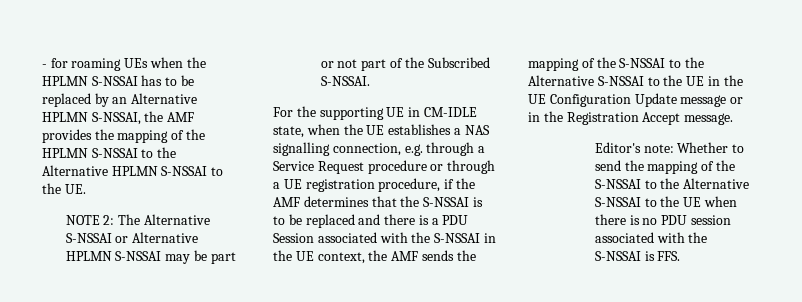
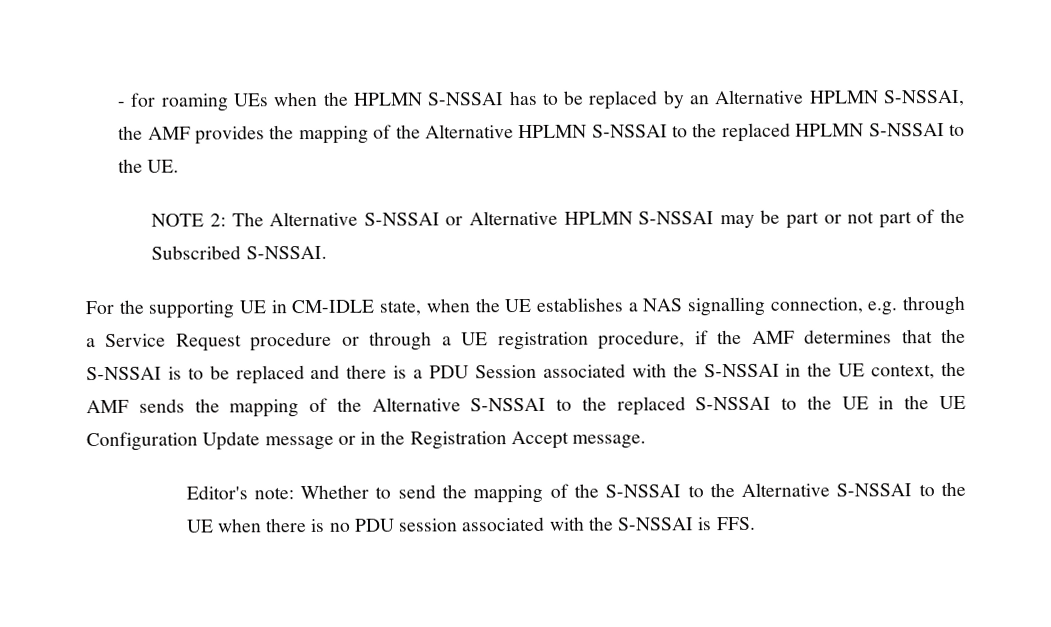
[41,147,177,158] [41,165,108,176] HPLMN S-NSSAI to the Alternative -> [424,122,791,143] Alternative HPLMN S-NSSAI to the replaced
[619,57,704,68] [528,75,594,86] S-NSSAI to the Alternative -> [371,396,686,416] Alternative S-NSSAI to the replaced

